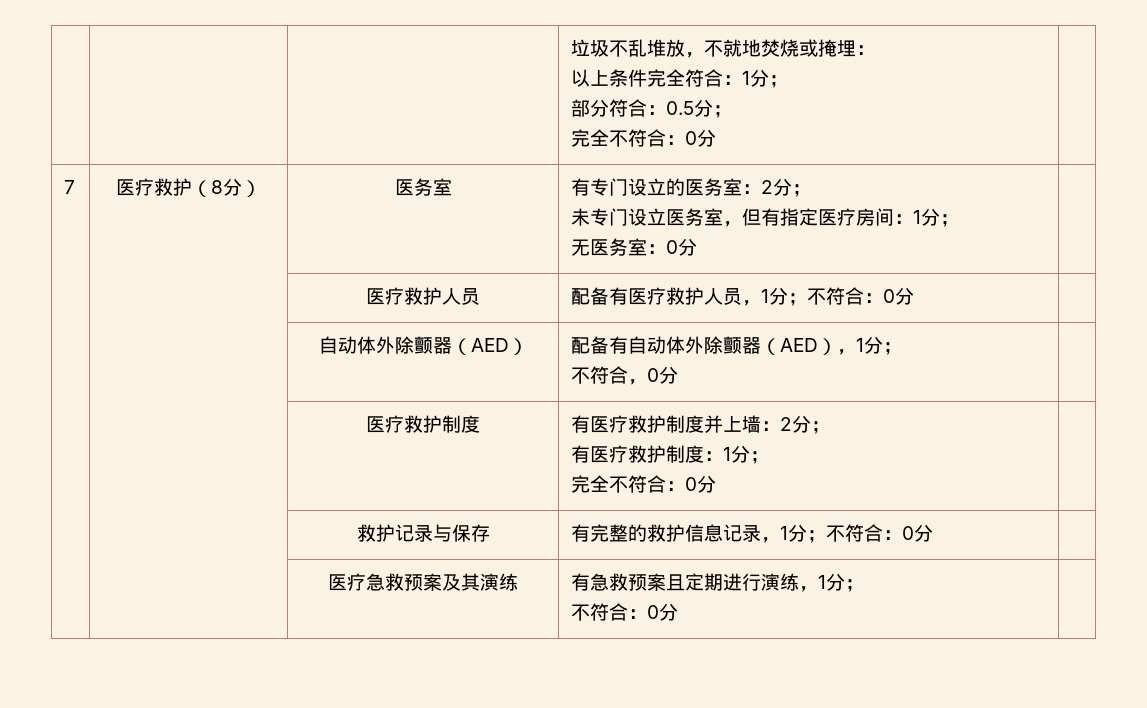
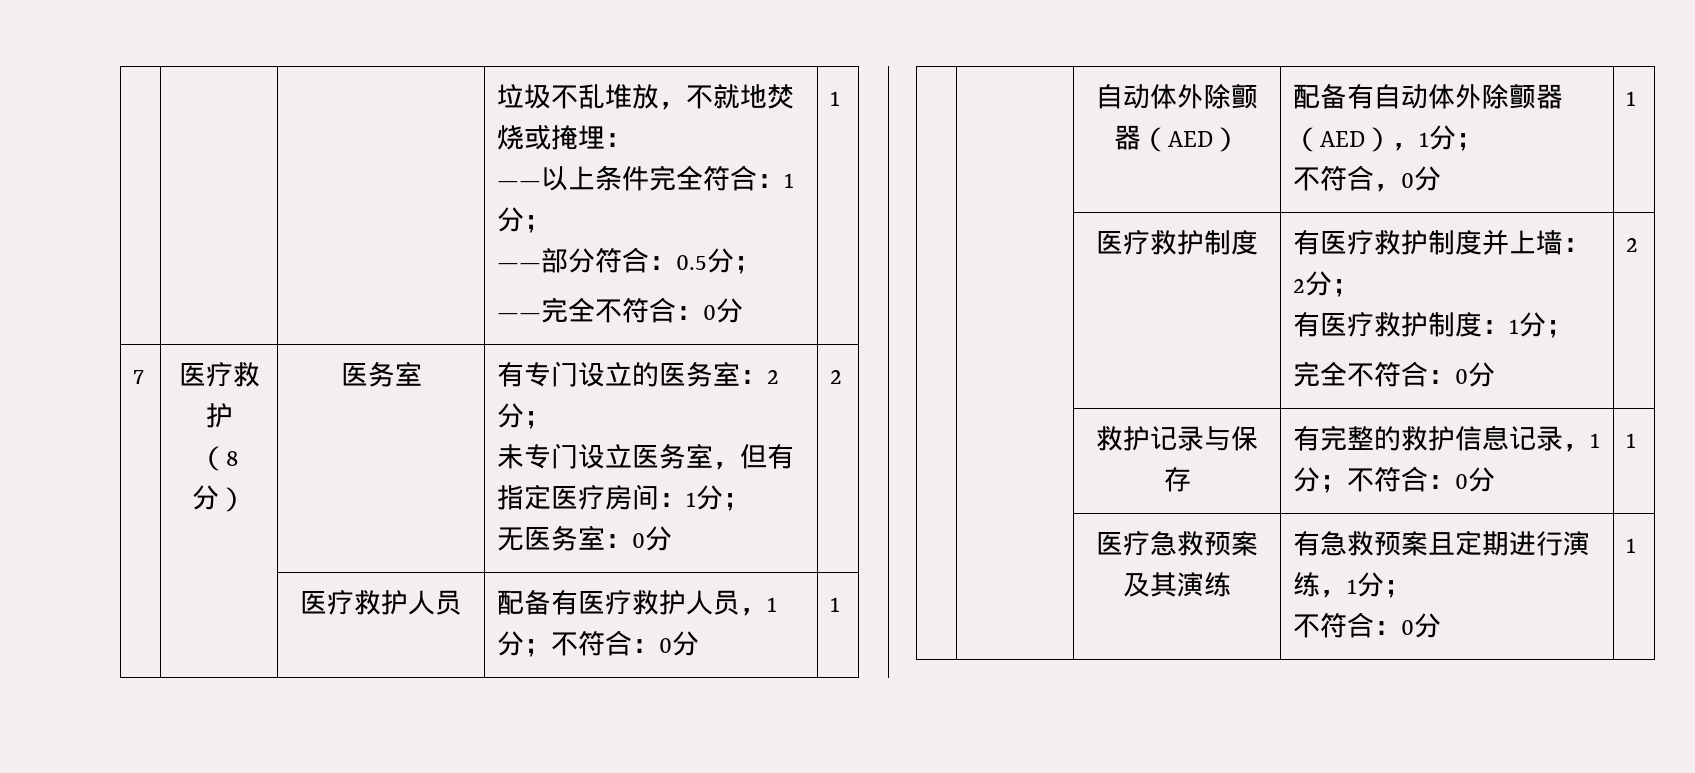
(876, 50) none -> [497,181,542,188] ——
(789, 81) none -> [497,263,542,270] ——
[571,129,717,147] 完全不符合：0分 | -> [497,297,744,323] [830,91,841,106] ——完全不符合：0分 | 1
(192, 187) none -> (233, 415) //
(698, 247) none -> [830,370,843,384] 2
(915, 296) none -> [830,597,841,612] 1
(679, 375) none -> [1626,91,1637,106] 1
(717, 484) none -> [1626,238,1639,252] 2
(934, 533) none -> [1626,433,1637,448] 1
(679, 612) none -> [1626,538,1637,553] 1

